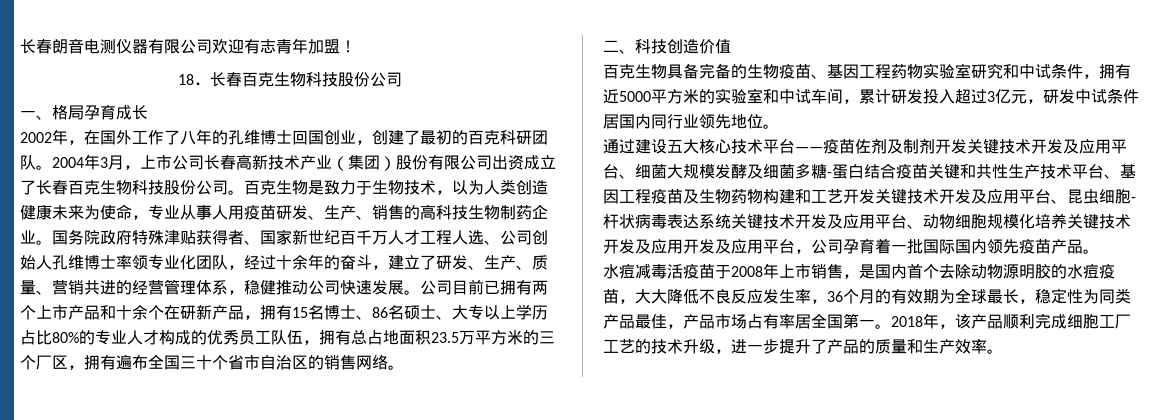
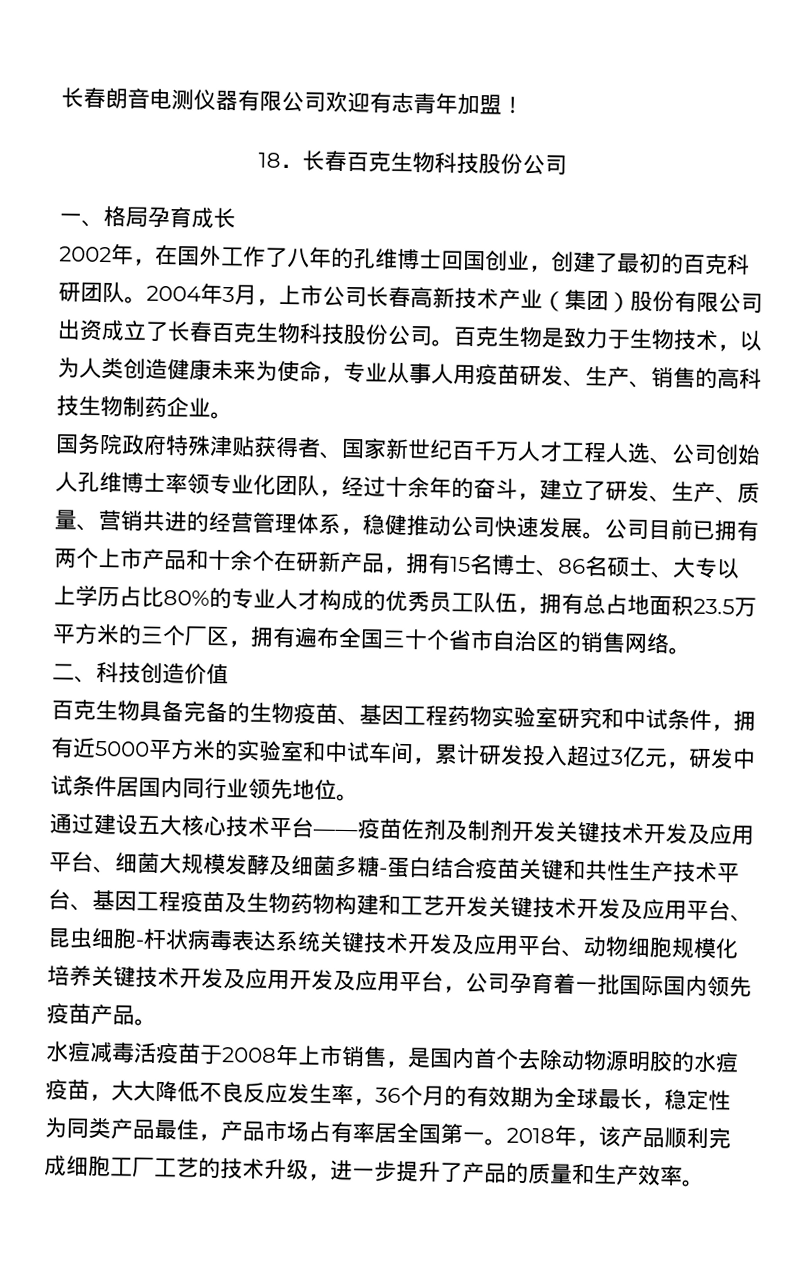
(52, 242) none -> (233, 415) //

